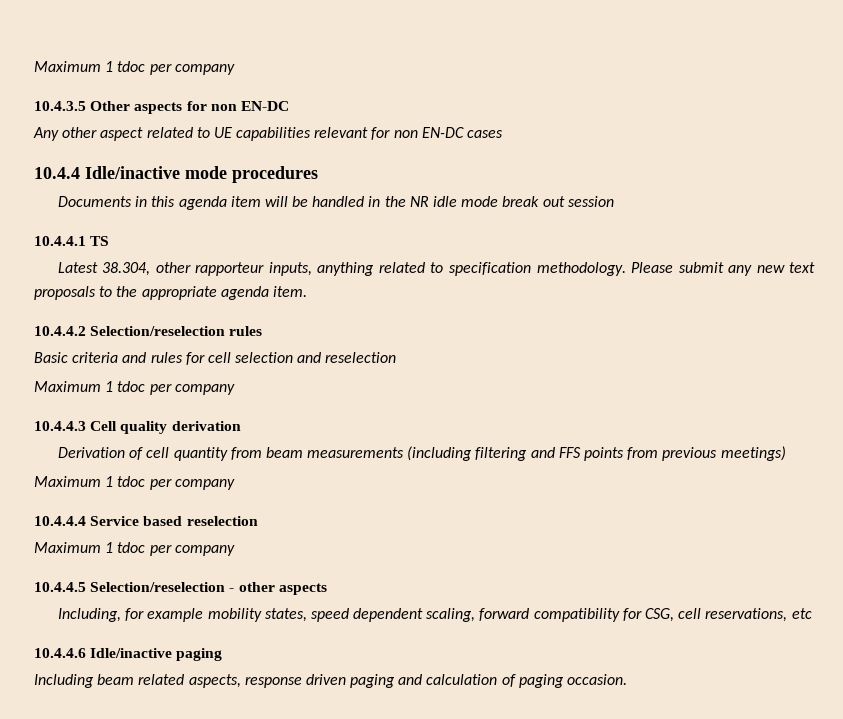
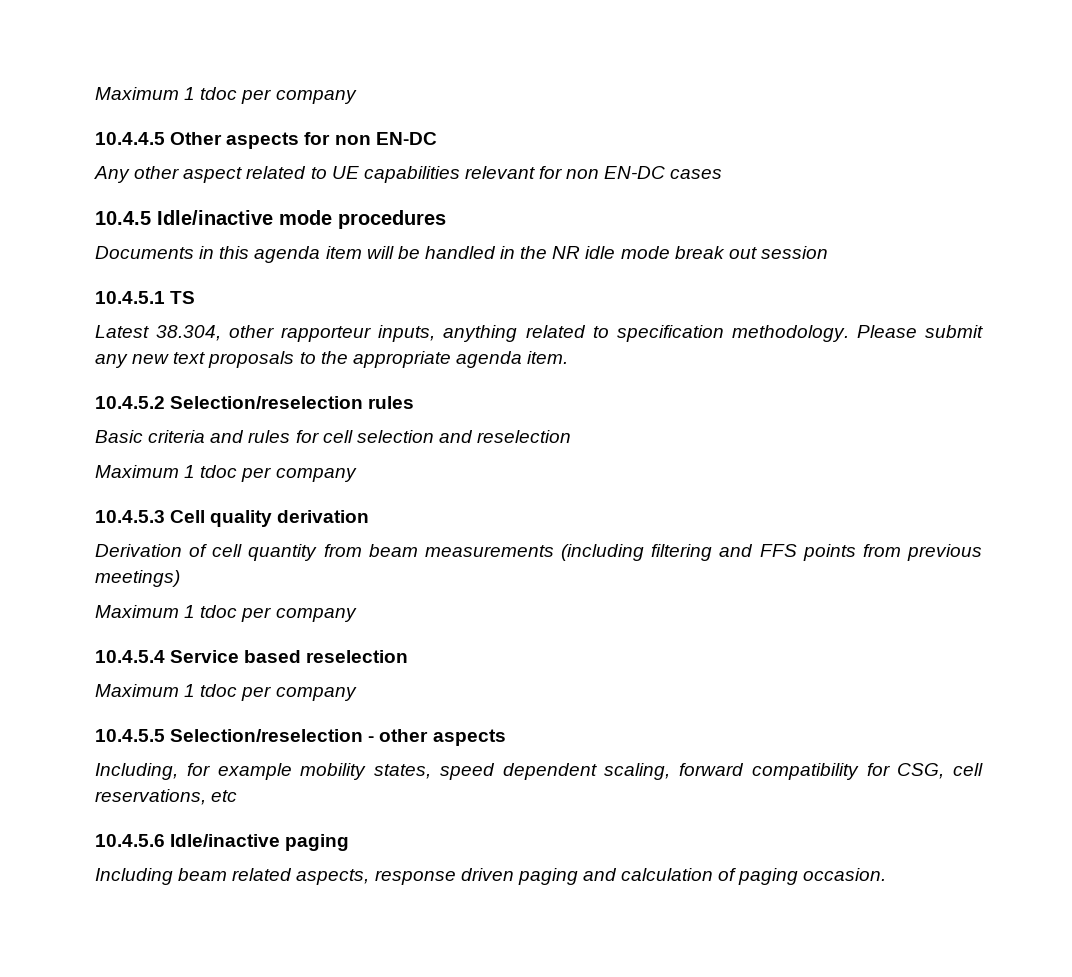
[34,61,235,75] [34,101,86,111] Maximum 1 tdoc per company // 10.4.3.5 -> [95,87,357,104] [95,132,165,145] Maximum 1 tdoc per company // 10.4.4.5
[34,167,80,179] 10.4.4 -> [95,211,151,225] 10.4.5
[34,236,86,246] 10.4.4.1 -> [95,291,165,304] 10.4.5.1
[34,326,86,336] 10.4.4.2 -> [95,396,165,409] 10.4.5.2
[34,421,86,431] 10.4.4.3 -> [95,510,165,523] 10.4.5.3
[34,516,86,526] 10.4.4.4 -> [95,650,165,663] 10.4.5.4
[34,582,86,592] 10.4.4.5 -> [95,729,165,742] 10.4.5.5
[34,648,86,658] 10.4.4.6 -> [95,834,165,847] 10.4.5.6

